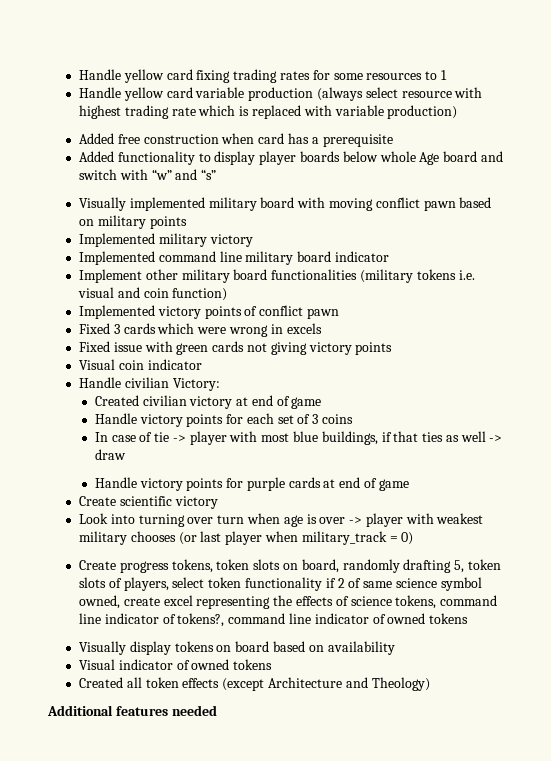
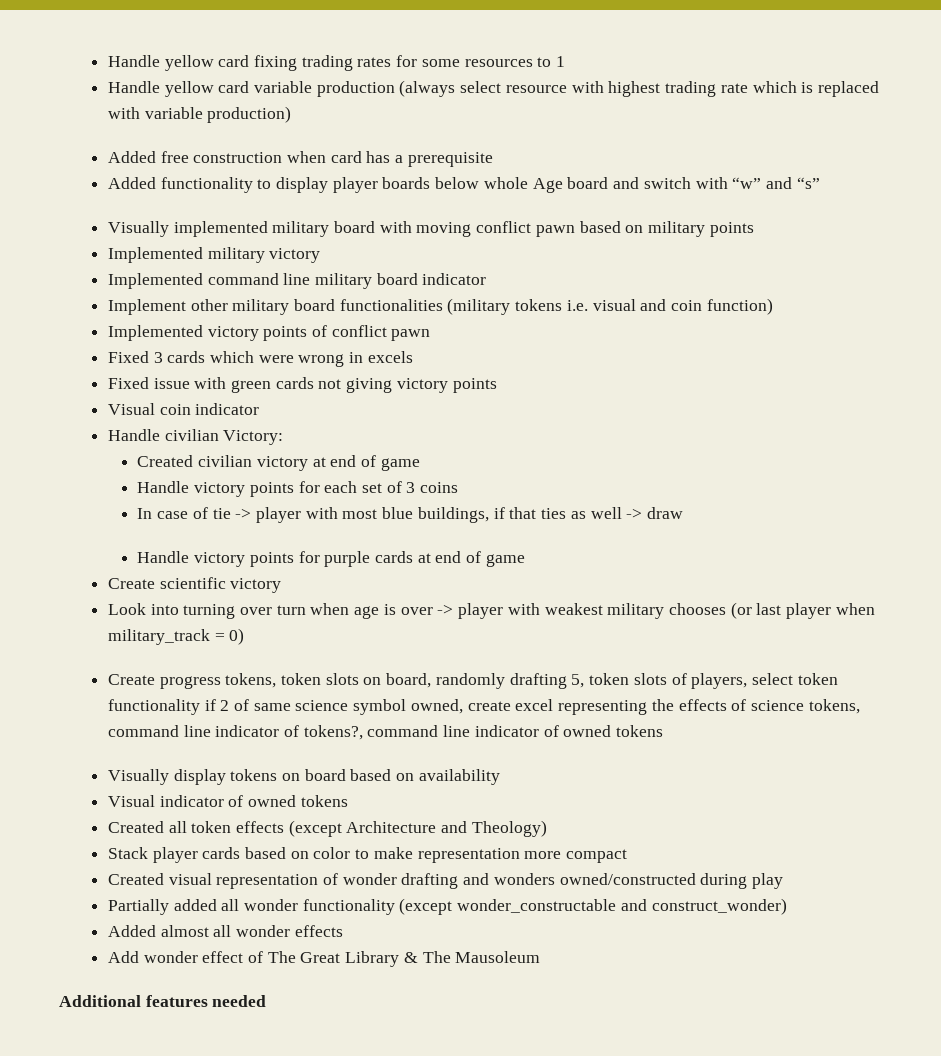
(430, 684) none -> [107,847,628,863] [107,873,784,889] [107,898,787,915] [107,925,343,937] [107,951,541,967] // Stack player cards based on color to make representation more compact // Created visual representation of wonder drafting and wonders owned/constructed during play // Partially added all wonder functionality (except wonder_constructable and construct_wonder) // Added almost all wonder effects // Add wonder effect of The Great Library & The Mausoleum

